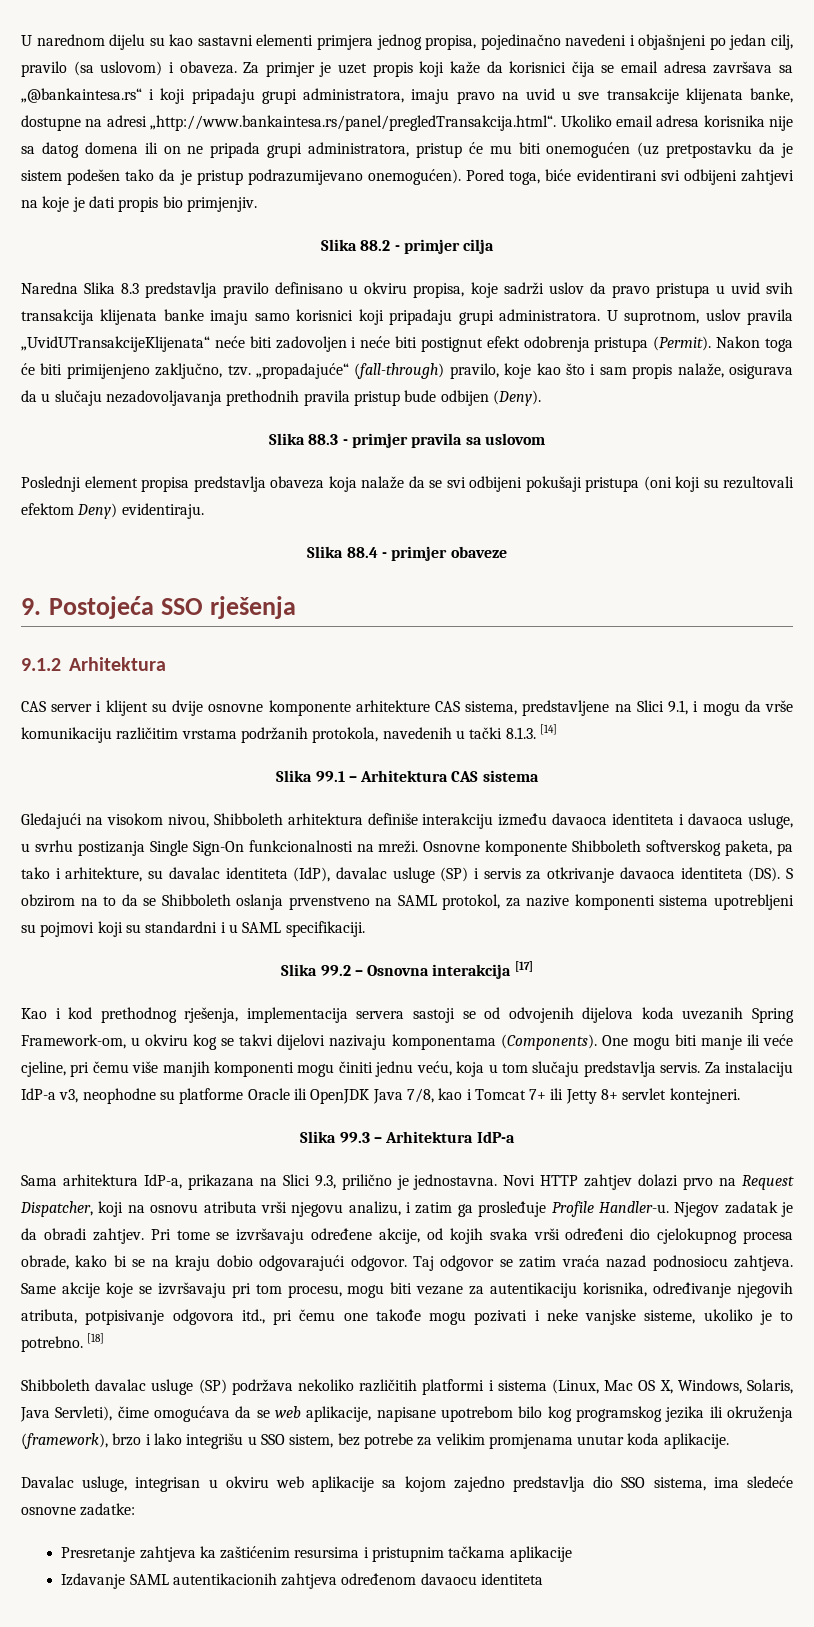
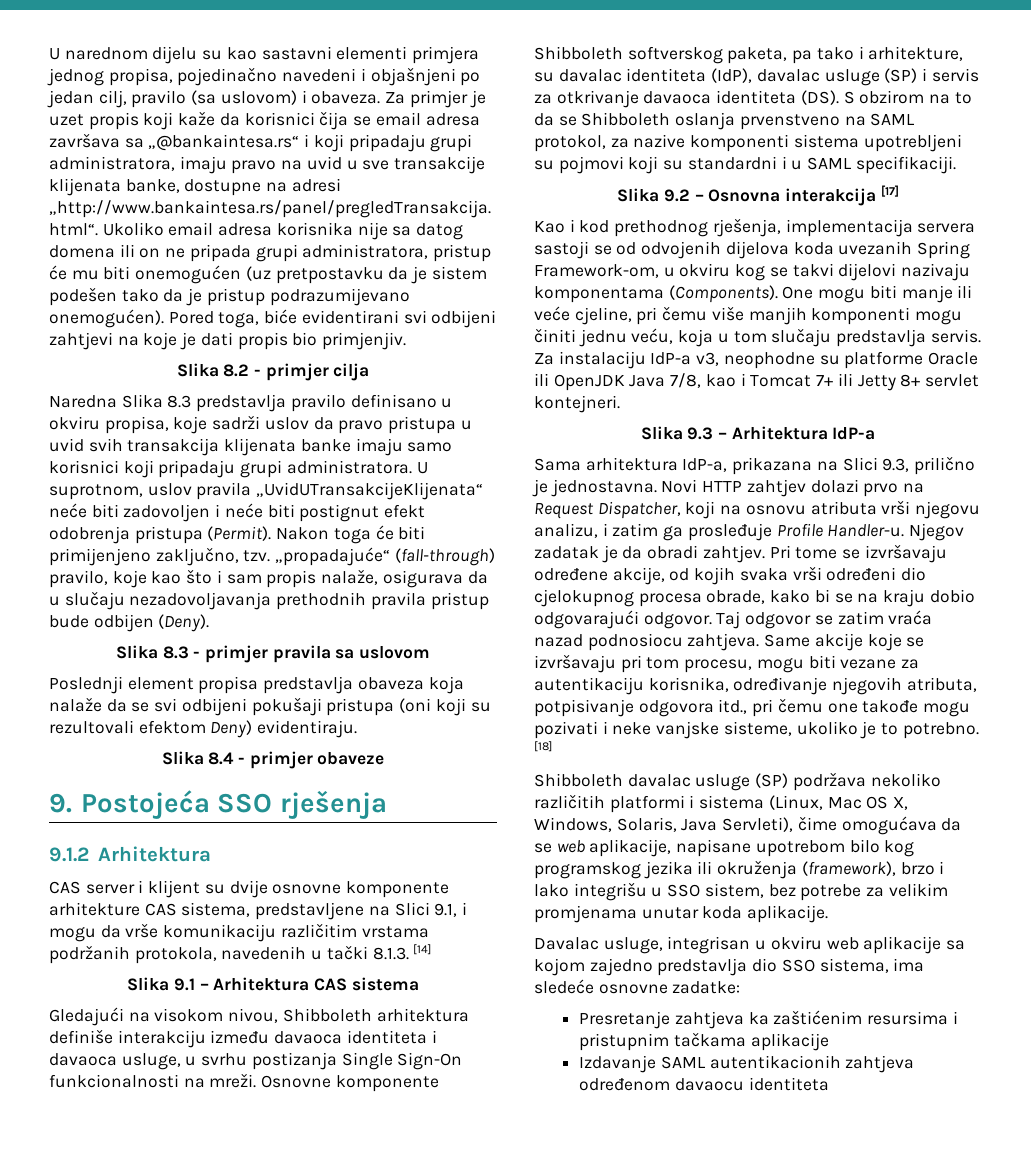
[360,240,391,251] 88.2 -> [223,364,250,377] 8.2
[308,434,339,445] 88.3 -> [162,646,189,659] 8.3
[346,547,378,558] 88.4 -> [208,752,235,765] 8.4
[315,771,345,782] 99.1 -> [173,978,195,991] 9.1
[320,965,351,976] 99.2 -> [663,189,690,202] 9.2
[339,1132,370,1143] 99.3 -> [687,427,714,440] 9.3

